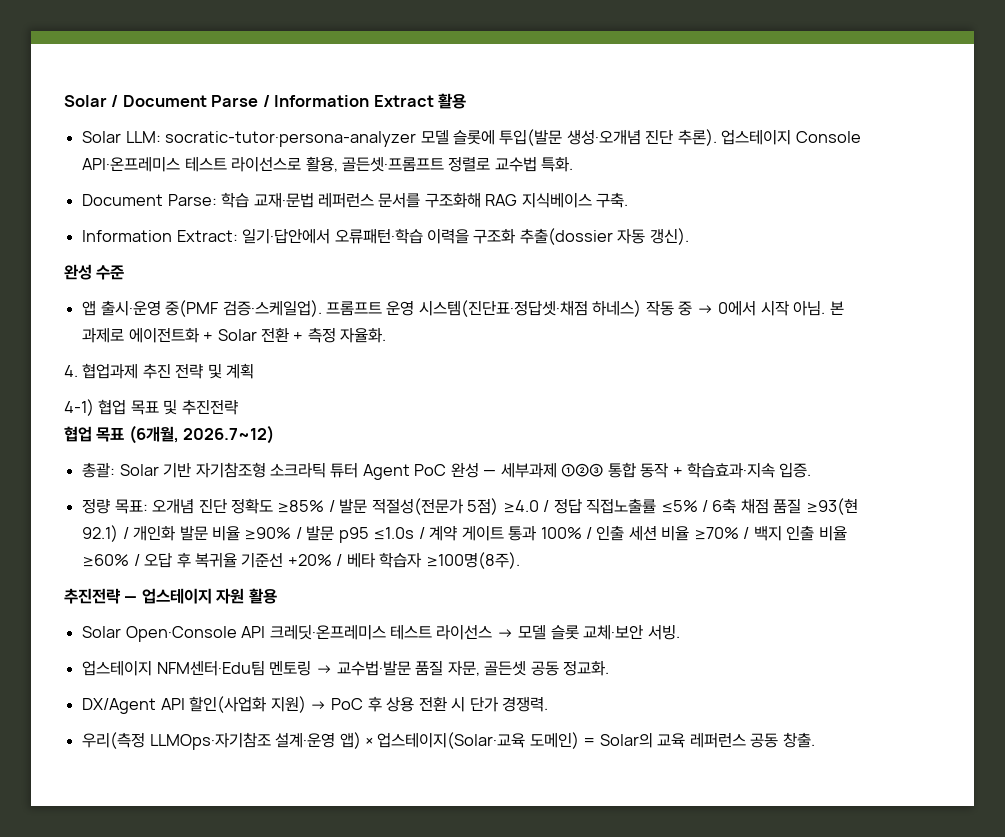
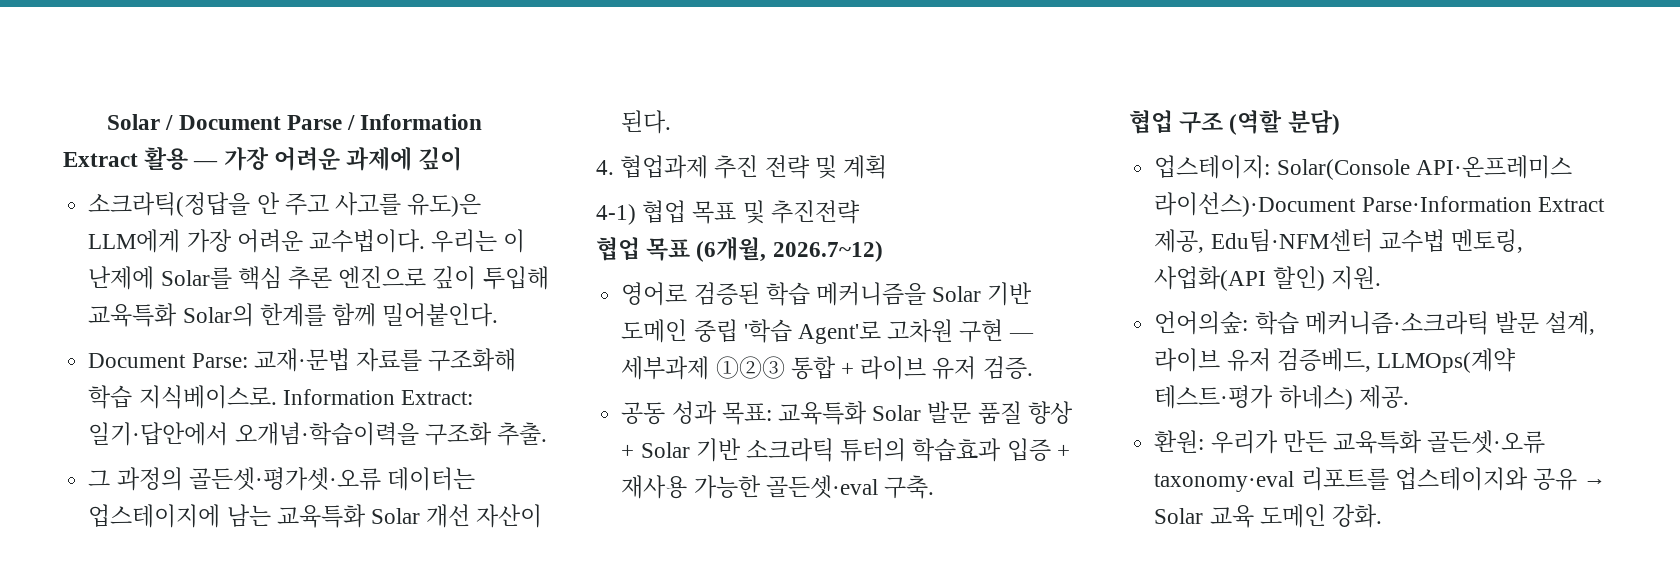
[82,129,861,147] [82,156,574,172] [82,192,629,208] [82,228,689,245] [64,264,125,280] [82,300,844,317] [82,327,387,343] // Solar LLM: socratic-tutor·persona-analyzer 모델 슬롯에 투입(발문 생성·오개념 진단 추론). 업스테이지 Console API·온프레미스 테스트 라이선스로 활용, 골든셋·프롬프트 정렬로 교수법 특화. // Document Parse: 학습 교재·문법 레퍼런스 문서를 구조화해 RAG 지식베이스 구축. // Information Extract: 일기·답안에서 오류패턴·학습 이력을 구조화 추출(dossier 자동 갱신). // 완성 수준 // 앱 출시·운영 중(PMF 검증·스케일업). 프롬프트 운영 시스템(진단표·정답셋·채점 하네스) 작동 중 → 0에서 시작 아님. 본 과제로 에이전트화 + Solar 전환 + 측정 자율화. -> [193,147,463,171] [88,192,482,217] [88,229,526,253] [88,266,549,290] [88,303,499,327] [88,348,517,372] [88,385,473,409] [88,422,547,446] [88,467,475,491] [88,504,543,528] [621,110,672,134] — 가장 어려운 과제에 깊이 // 소크라틱(정답을 안 주고 사고를 유도)은 LLM에게 가장 어려운 교수법이다. 우리는 이 난제에 Solar를 핵심 추론 엔진으로 깊이 투입해 교육특화 Solar의 한계를 함께 밀어붙인다. // Document Parse: 교재·문법 자료를 구조화해 학습 지식베이스로. Information Extract: 일기·답안에서 오개념·학습이력을 구조화 추출. // 그 과정의 골든셋·평가셋·오류 데이터는 업스테이지에 남는 교육특화 Solar 개선 자산이 된다.
[82,462,812,480] [82,498,858,515] [82,525,847,543] [82,552,520,569] [64,588,277,604] [82,624,680,642] [82,660,610,676] [82,696,549,714] [82,732,815,750] 총괄: Solar 기반 자기참조형 소크라틱 튜터 Agent PoC 완성 — 세부과제 ①②③ 통합 동작 + 학습효과·지속 입증. // 정량 목표: 오개념 진단 정확도 ≥85% / 발문 적절성(전문가 5점) ≥4.0 / 정답 직접노출률 ≤5% / 6축 채점 품질 ≥93(현 92.1) / 개인화 발문 비율 ≥90% / 발문 p95 ≤1.0s / 계약 게이트 통과 100% / 인출 세션 비율 ≥70% / 백지 인출 비율 ≥60% / 오답 후 복귀율 기준선 +20% / 베타 학습자 ≥100명(8주). // 추진전략 — 업스테이지 자원 활용 // Solar Open·Console API 크레딧·온프레미스 테스트 라이선스 → 모델 슬롯 교체·보안 서빙. // 업스테이지 NFM센터·Edu팀 멘토링 → 교수법·발문 품질 자문, 골든셋 공동 정교화. // DX/Agent API 할인(사업화 지원) → PoC 후 상용 전환 시 단가 경쟁력. // 우리(측정 LLMOps·자기참조 설계·운영 앱) × 업스테이지(Solar·교육 도메인) = Solar의 교육 레퍼런스 공동 창출. -> [621,282,1033,306] [621,319,1034,344] [621,356,1033,380] [621,401,1073,425] [621,438,1070,462] [621,475,934,499] [1129,110,1340,135] [1154,155,1572,180] [1154,192,1605,217] [1154,229,1523,253] [1154,266,1381,291] [1154,311,1596,335] [1154,348,1516,373] [1154,385,1409,410] [1154,430,1546,454] [1154,467,1607,492] [1154,504,1382,528] 영어로 검증된 학습 메커니즘을 Solar 기반 도메인 중립 '학습 Agent'로 고차원 구현 — 세부과제 ①②③ 통합 + 라이브 유저 검증. // 공동 성과 목표: 교육특화 Solar 발문 품질 향상 + Solar 기반 소크라틱 튜터의 학습효과 입증 + 재사용 가능한 골든셋·eval 구축. // 협업 구조 (역할 분담) // 업스테이지: Solar(Console API·온프레미스 라이선스)·Document Parse·Information Extract 제공, Edu팀·NFM센터 교수법 멘토링, 사업화(API 할인) 지원. // 언어의숲: 학습 메커니즘·소크라틱 발문 설계, 라이브 유저 검증베드, LLMOps(계약 테스트·평가 하네스) 제공. // 환원: 우리가 만든 교육특화 골든셋·오류 taxonomy·eval 리포트를 업스테이지와 공유 → Solar 교육 도메인 강화.

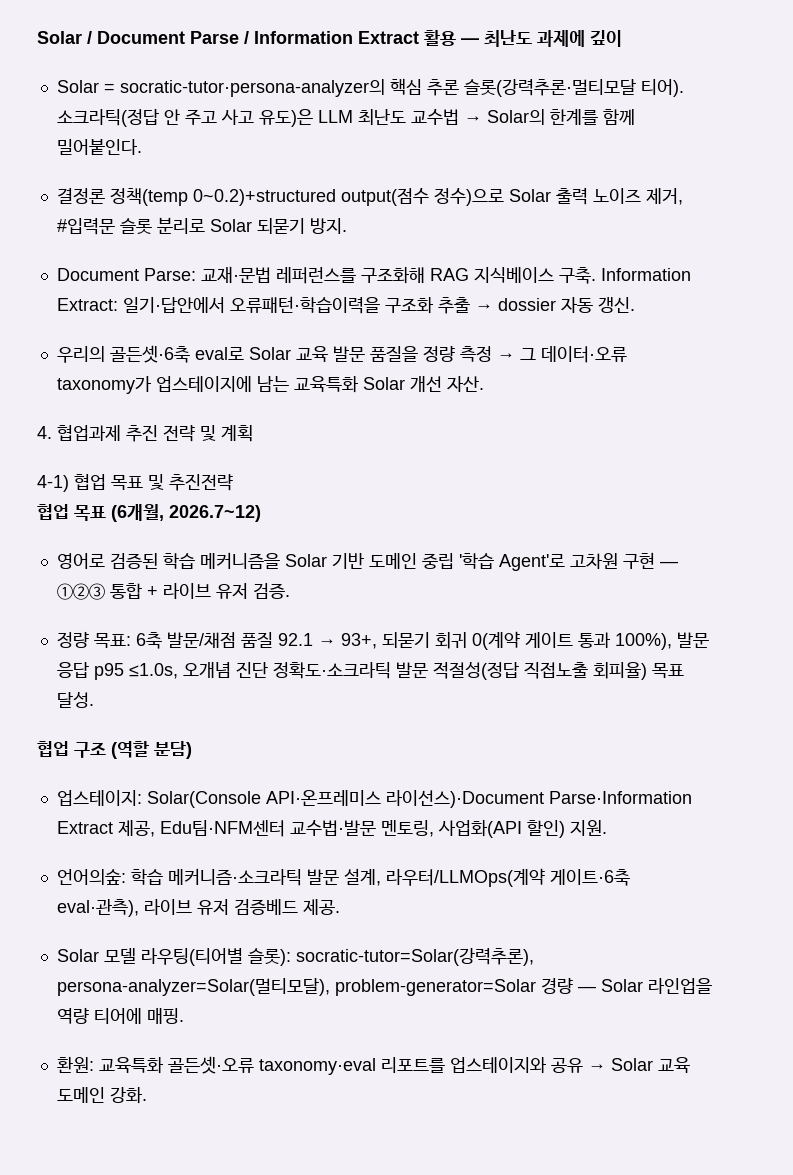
[223,147,340,171] 가장 어려운 -> [484,30,532,47] 최난도
[88,192,482,217] [88,229,526,253] [88,266,549,290] [88,303,499,327] [88,348,517,372] [88,385,473,409] [88,422,547,446] [88,467,475,491] 소크라틱(정답을 안 주고 사고를 유도)은 LLM에게 가장 어려운 교수법이다. 우리는 이 난제에 Solar를 핵심 추론 엔진으로 깊이 투입해 교육특화 Solar의 한계를 함께 밀어붙인다. // Document Parse: 교재·문법 자료를 구조화해 학습 지식베이스로. Information Extract: 일기·답안에서 오개념·학습이력을 구조화 추출. // 그 과정의 골든셋·평가셋·오류 데이터는 -> [56,78,684,97] [56,108,635,127] [56,139,142,155] [56,188,683,206] [56,217,347,235] [56,266,691,284] [56,296,635,314] [56,345,627,363] [56,376,152,394] Solar = socratic-tutor·persona-analyzer의 핵심 추론 슬롯(강력추론·멀티모달 티어). 소크라틱(정답 안 주고 사고 유도)은 LLM 최난도 교수법 → Solar의 한계를 함께 밀어붙인다. // 결정론 정책(temp 0~0.2)+structured output(점수 정수)으로 Solar 출력 노이즈 제거, #입력문 슬롯 분리로 Solar 되묻기 방지. // Document Parse: 교재·문법 레퍼런스를 구조화해 RAG 지식베이스 구축. Information Extract: 일기·답안에서 오류패턴·학습이력을 구조화 추출 → dossier 자동 갱신. // 우리의 골든셋·6축 eval로 Solar 교육 발문 품질을 정량 측정 → 그 데이터·오류 taxonomy가
[476,504,543,528] [621,110,672,134] 자산이 된다. -> [446,376,484,392] 자산.
[621,356,710,380] 세부과제 -> (678, 564) none
[621,401,1073,425] [621,438,1070,462] [621,475,934,499] 공동 성과 목표: 교육특화 Solar 발문 품질 향상 + Solar 기반 소크라틱 튜터의 학습효과 입증 + 재사용 가능한 골든셋·eval 구축. -> [56,631,709,650] [56,662,684,680] [56,692,94,708] 정량 목표: 6축 발문/채점 품질 92.1 → 93+, 되묻기 회귀 0(계약 게이트 통과 100%), 발문 응답 p95 ≤1.0s, 오개념 진단 정확도·소크라틱 발문 적절성(정답 직접노출 회피율) 목표 달성.
[1378,229,1445,253] 교수법 -> [289,820,376,836] 교수법·발문
[1154,348,1516,373] [1154,385,1409,410] 라이브 유저 검증베드, LLMOps(계약 테스트·평가 하네스) 제공. -> [385,868,630,887] [56,899,340,917] [56,948,534,966] [56,977,712,996] [56,1007,184,1024] 라우터/LLMOps(계약 게이트·6축 eval·관측), 라이브 유저 검증베드 제공. // Solar 모델 라우팅(티어별 슬롯): socratic-tutor=Solar(강력추론), persona-analyzer=Solar(멀티모달), problem-generator=Solar 경량 — Solar 라인업을 역량 티어에 매핑.
[1210,430,1327,454] 우리가 만든 -> (94, 1064) none

